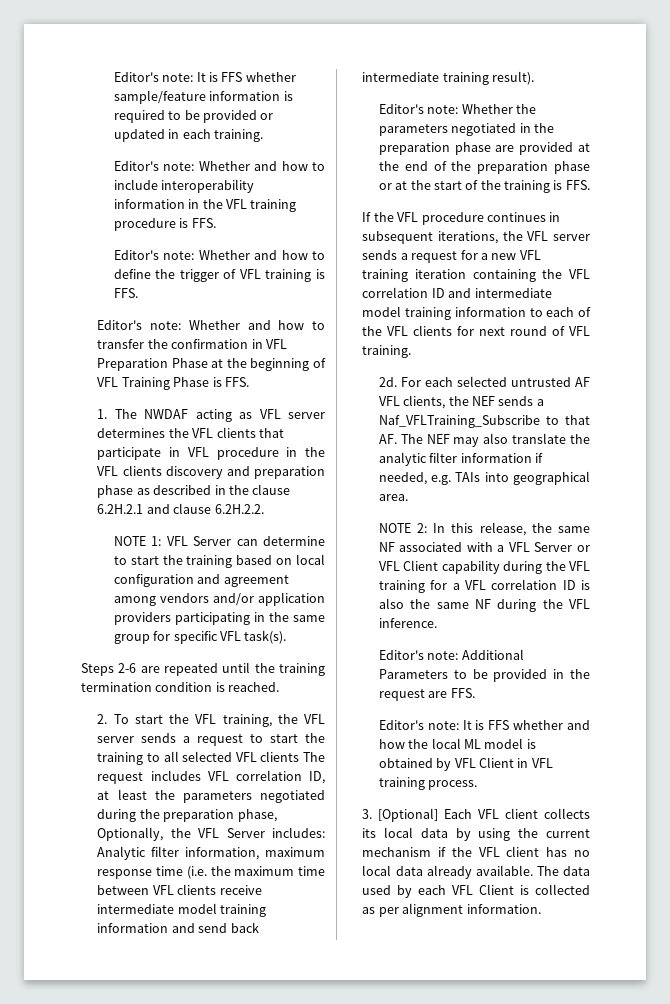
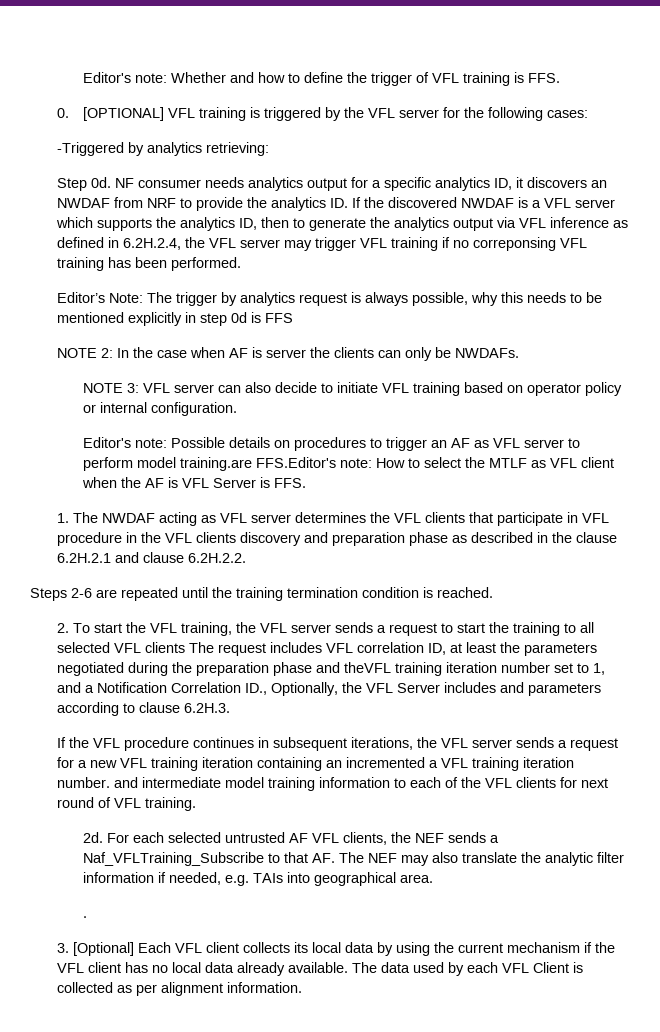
[113,72,296,82] [113,90,293,104] [113,110,274,123] [113,129,263,142] [113,161,325,171] [113,179,255,193] [113,199,297,212] [113,218,216,231] [113,250,195,260] Editor's note: It is FFS whether sample/feature information is required to be provided or updated in each training. // Editor's note: Whether and how to include interoperability information in the VFL training procedure is FFS. // Editor's note: -> [83,72,168,83] Editor's note:
[97,320,325,330] [97,339,287,349] [97,358,326,371] [97,377,210,390] Editor's note: Whether and how to transfer the confirmation in VFL Preparation Phase at the beginning of VFL Training Phase -> [56,107,589,121] [56,142,269,156] [56,177,607,191] [56,197,615,211] [55,217,628,231] [56,237,587,251] [56,257,241,271] [56,292,602,306] [56,312,293,326] [56,347,519,361] [83,382,623,396] [83,402,238,416] [83,437,581,451] [83,457,615,471] [82,477,257,488] 0. [OPTIONAL] VFL training is triggered by the VFL server for the following cases: // -Triggered by analytics retrieving: // Step 0d. NF consumer needs analytics output for a specific analytics ID, it discovers an NWDAF from NRF to provide the analytics ID. If the discovered NWDAF is a VFL server which supports the analytics ID, then to generate the analytics output via VFL inference as defined in 6.2H.2.4, the VFL server may trigger VFL training if no correponsing VFL training has been performed. // Editor’s Note: The trigger by analytics request is always possible, why this needs to be mentioned explicitly in step 0d is FFS // NOTE 2: In the case when AF is server the clients can only be NWDAFs. // NOTE 3: VFL server can also decide to initiate VFL training based on operator policy or internal configuration. // Editor's note: Possible details on procedures to trigger an AF as VFL server to perform model training.are FFS.Editor's note: How to select the MTLF as VFL client when the AF is VFL Server
[113,536,325,546] [113,554,325,568] [113,574,289,587] [113,592,325,606] [113,612,326,625] [113,630,287,644] // NOTE 1: VFL Server can determine to start the training based on local configuration and agreement among vendors and/or application providers participating in the same group for specific VFL task(s). -> (246, 558) none
[237,809,277,822] [97,827,325,841] [97,846,325,860] [97,866,325,879] [97,884,262,895] [97,903,267,917] [97,922,259,933] [362,71,535,85] [378,104,536,114] [378,123,554,136] [378,142,590,155] [378,161,590,174] [378,180,590,193] phase, Optionally, the VFL Server includes: Analytic filter information, maximum response time (i.e. the maximum time between VFL clients receive intermediate model training information and send back intermediate training result). // Editor's note: Whether the parameters negotiated in the preparation phase are provided at the end of the preparation phase or at the start of the training is FFS. -> [272,662,605,676] [56,682,601,696] [56,702,230,716] phase and theVFL training iteration number set to 1, and a Notification Correlation ID., Optionally, the VFL Server includes and parameters according to clause 6.2H.3.
[542,269,590,279] [362,287,445,298] the VFL correlation ID -> [325,757,574,771] [56,777,110,788] an incremented a VFL training iteration number.
[378,522,590,536] [378,542,590,552] [378,560,590,574] [378,579,590,593] [378,598,590,612] [378,618,437,628] [378,649,524,660] [378,669,590,682] [378,688,475,701] [378,720,590,730] [378,738,536,749] [378,757,553,771] [378,777,478,790] NOTE 2: In this release, the same NF associated with a VFL Server or VFL Client capability during the VFL training for a VFL correlation ID is also the same NF during the VFL inference. // Editor's note: Additional Parameters to be provided in the request are FFS. // Editor's note: It is FFS whether and how the local ML model is obtained by VFL Client in VFL training process. -> [83,916,88,918] .

